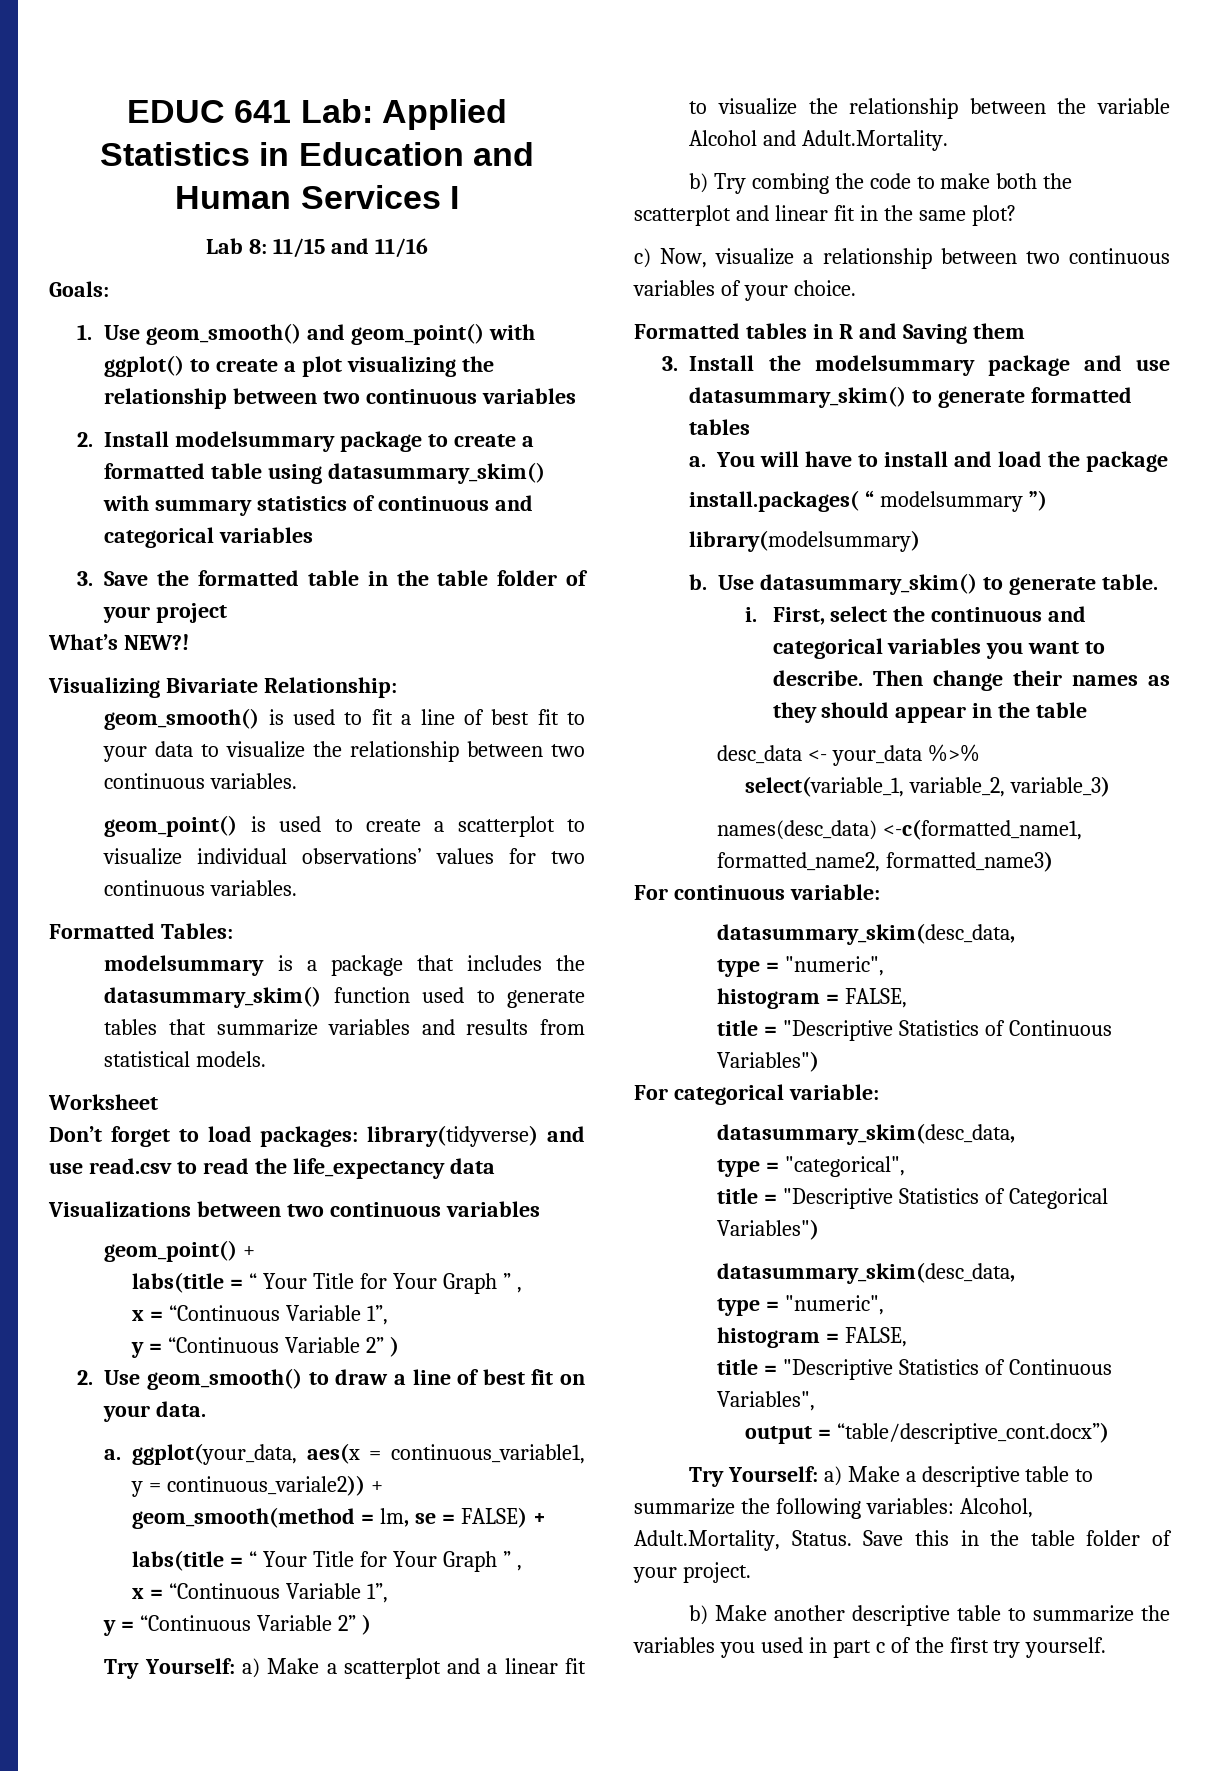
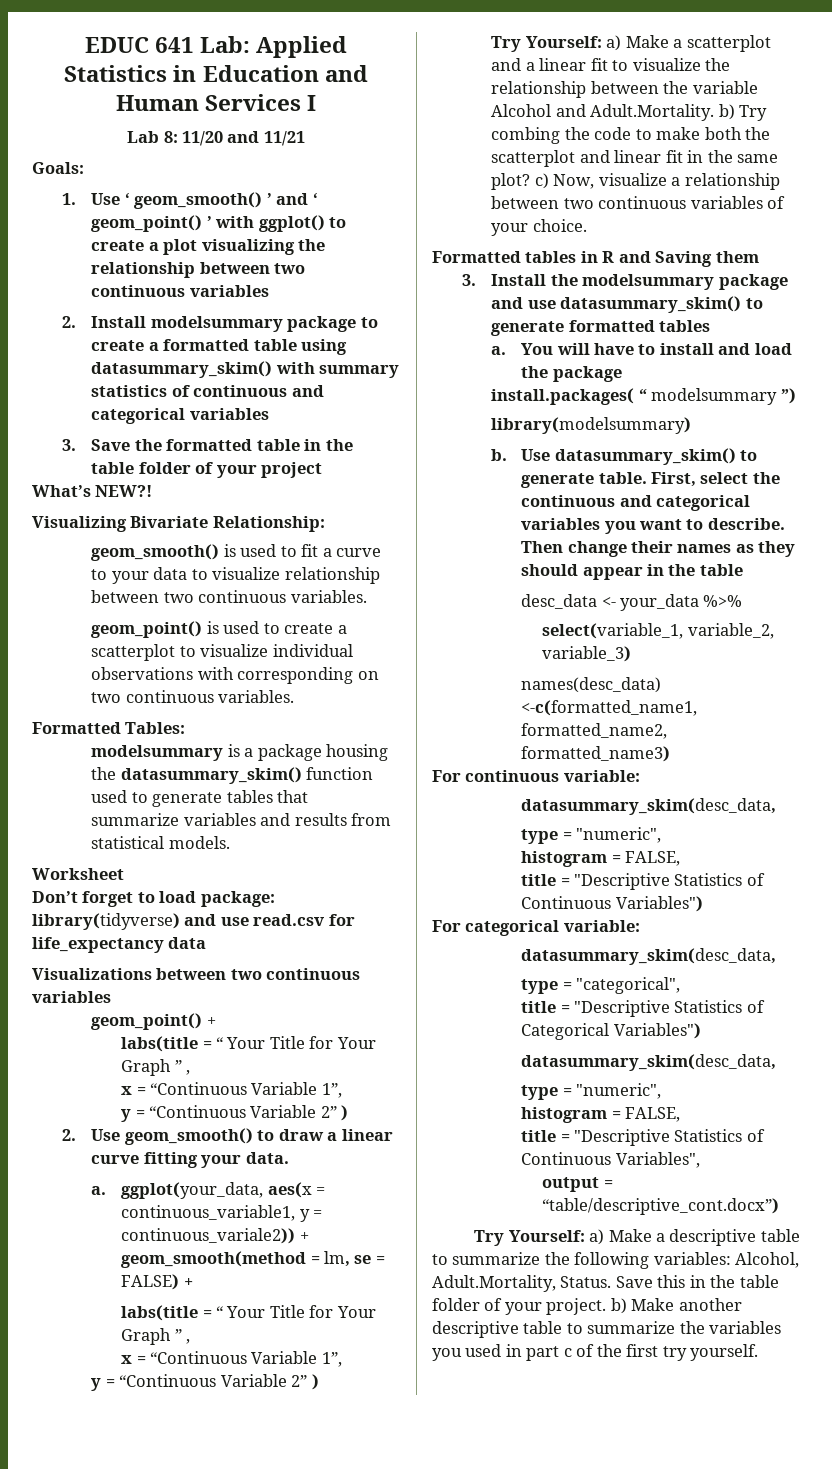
[273,238,428,258] 11/15 and 11/16 -> [182,131,305,146] 11/20 and 11/21
[146,323,485,345] geom_smooth() and geom_point() -> [124,192,318,209] [91,215,212,232] ‘ geom_smooth() ’ and ‘ geom_point() ’
[420,709,559,725] line of best fit -> [336,548,382,557] curve
[313,741,343,757] the -> (281, 573) none
[302,848,537,864] observations’ values for -> [91,667,379,684] observations with corresponding on
[416,955,542,971] that includes -> [326,744,389,761] housing
[260,1126,359,1147] packages: -> [200,891,275,907] package:
[176,1158,287,1174] to read the -> [328,914,355,926] for
[412,1369,585,1385] line of best fit on -> [341,1129,393,1141] [91,1152,198,1168] linear curve fitting
(949, 140) // -> (715, 112) none
(1016, 215) // -> (531, 181) none
[744,607,757,622] // i. -> (647, 478) none
(751, 1572) // -> (607, 1306) none

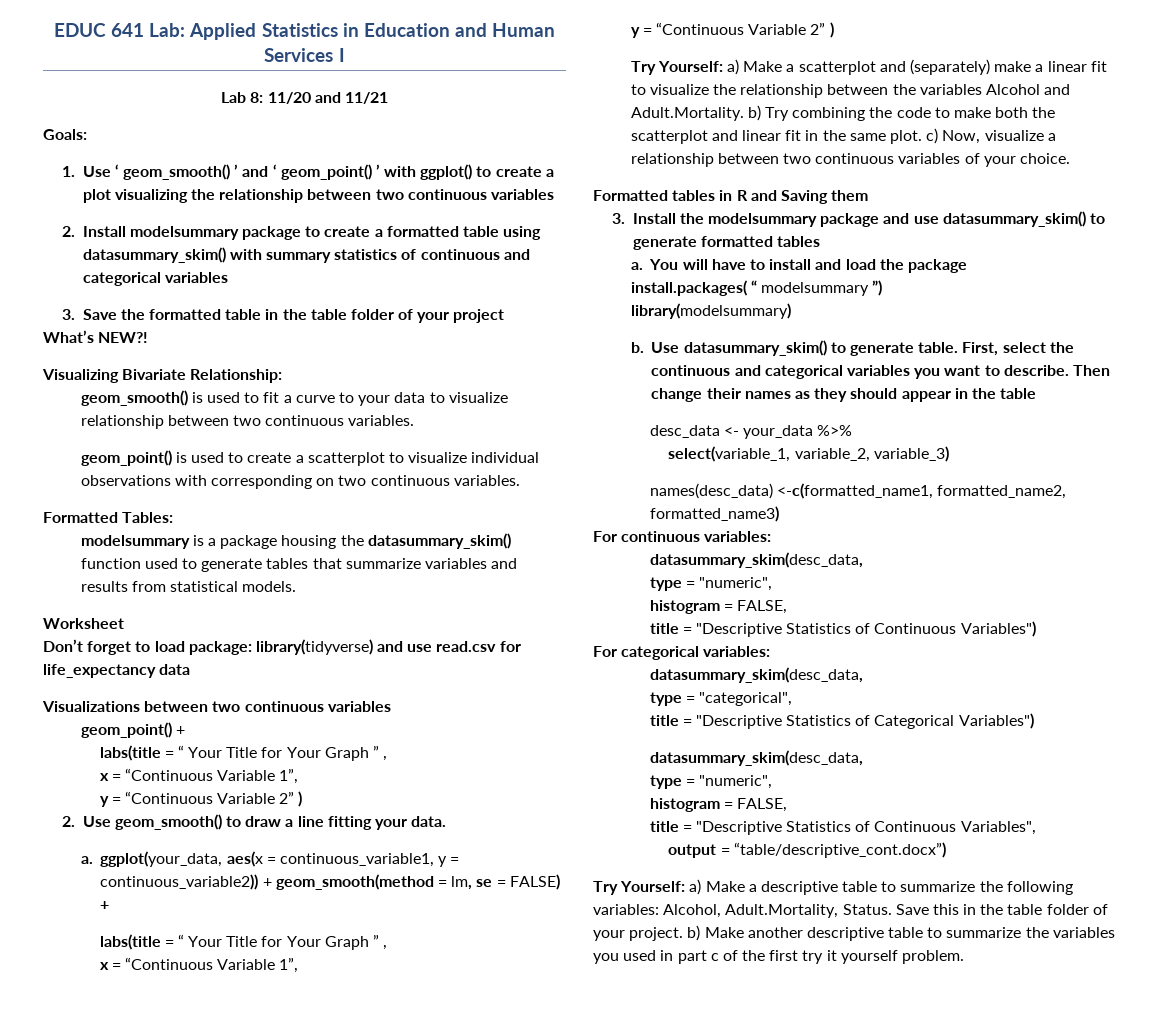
[341,1129,393,1141] [91,1155,140,1164] linear curve -> [297,816,324,827] line
[121,1228,296,1244] continuous_variale2)) -> [100,874,259,890] continuous_variable2))
(522, 64) none -> [909,59,1032,75] (separately) make
[692,81,758,94] variable -> [919,84,982,95] variables
[491,127,561,144] combing -> [792,107,866,121] combining
[491,173,531,190] plot? -> [889,130,922,144] plot.
[563,770,640,782] variable: -> [704,531,772,542] variables:
[563,920,640,932] variable: -> [703,646,771,657] variables:
[690,1344,759,1361] yourself. -> [826,950,965,964] it yourself problem.

